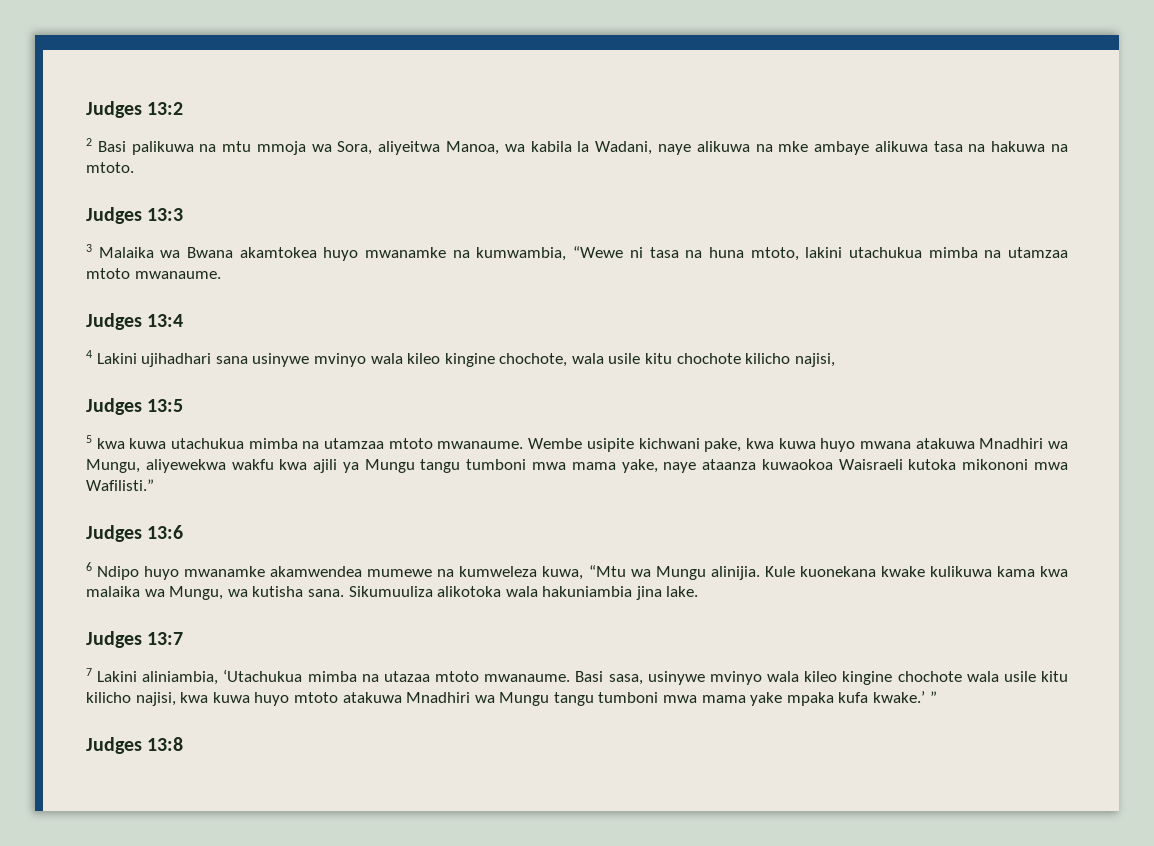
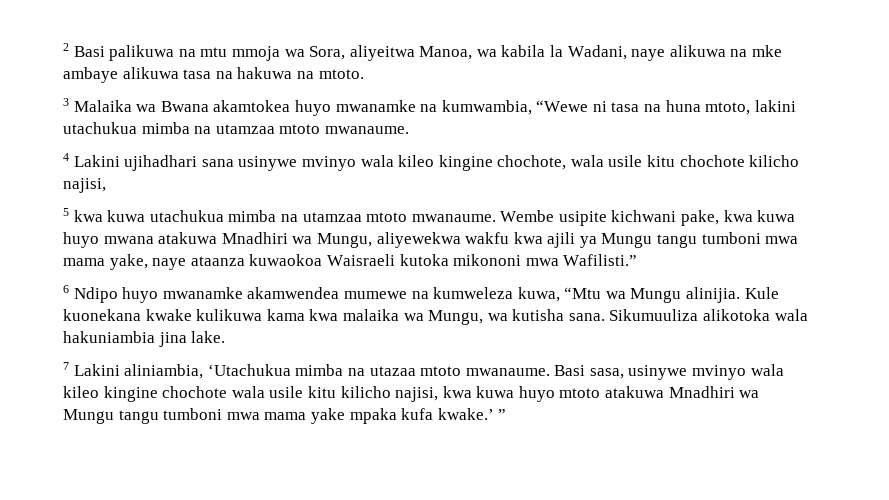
[86,101,184,118] Judges 13:2 // -> (63, 47) none
[86,207,184,224] // Judges 13:3 -> (364, 74) none
[86,313,184,330] // Judges 13:4 -> (409, 130) none
[86,398,184,415] // Judges 13:5 -> (106, 185) none
[86,525,184,542] // Judges 13:6 -> (638, 260) none
[86,631,184,648] // Judges 13:7 -> (226, 337) none
[86,737,184,754] // Judges 13:8 -> (507, 414) none

